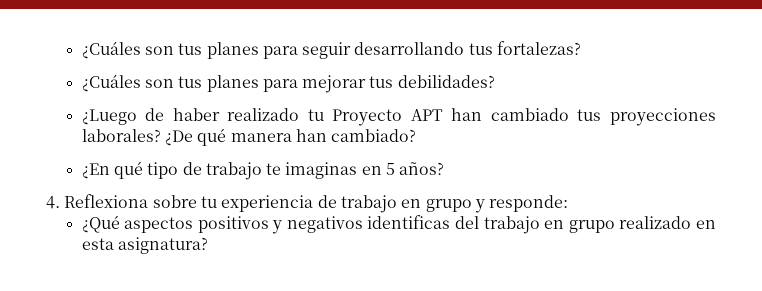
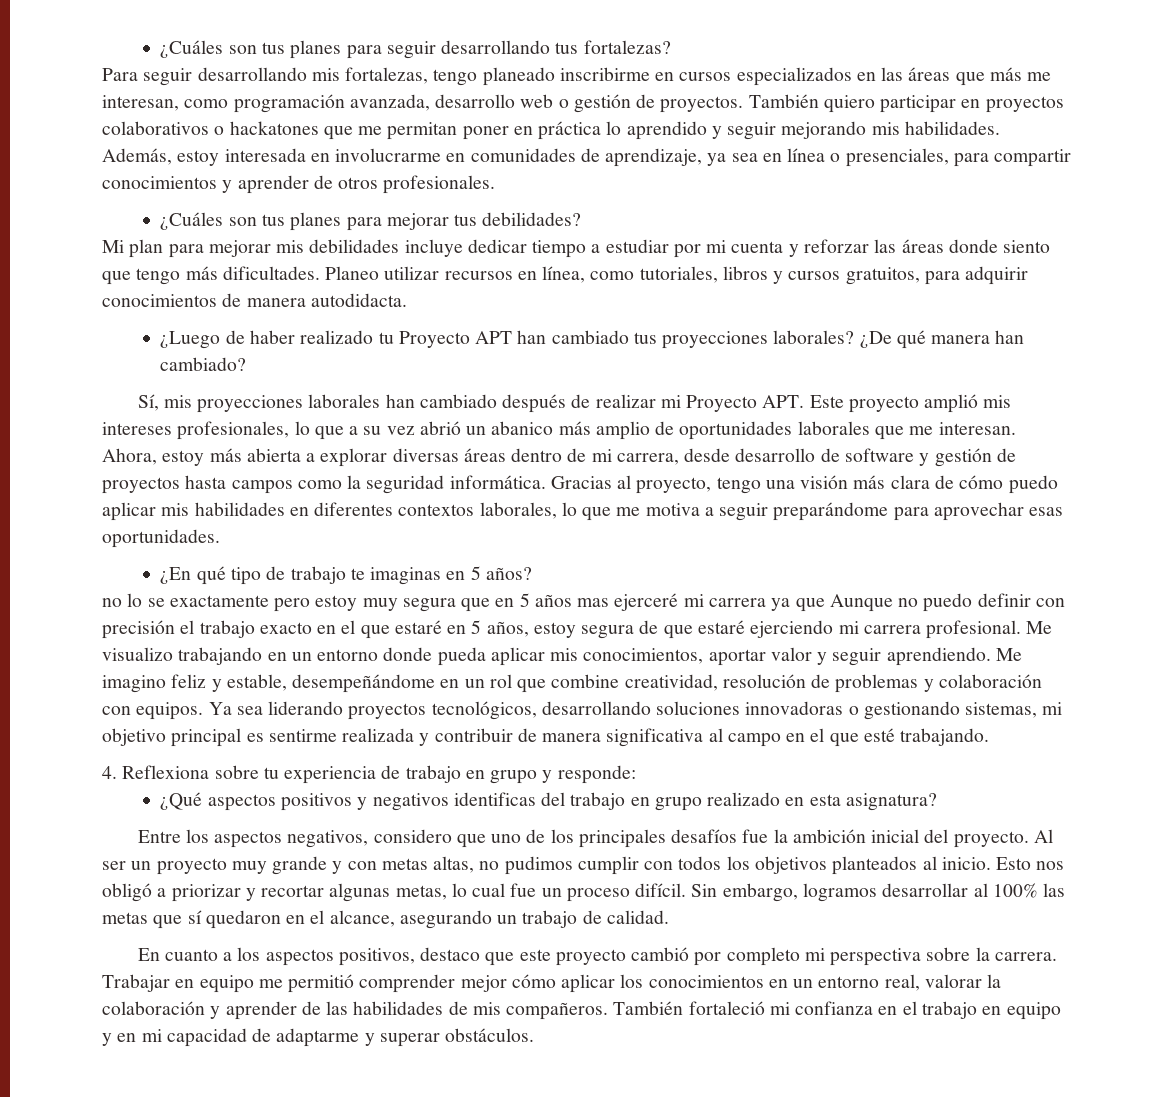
(582, 48) none -> [102,67,1052,86] [102,94,1064,113] [102,121,1000,140] [102,148,1072,167] [102,175,496,194] // Para seguir desarrollando mis fortalezas, tengo planeado inscribirme en cursos especializados en las áreas que más me interesan, como programación avanzada, desarrollo web o gestión de proyectos. También quiero participar en proyectos colaborativos o hackatones que me permitan poner en práctica lo aprendido y seguir mejorando mis habilidades. Además, estoy interesada en involucrarme en comunidades de aprendizaje, ya sea en línea o presenciales, para compartir conocimientos y aprender de otros profesionales.
(495, 81) none -> [102,239,1051,258] [102,266,1029,285] [102,293,407,307] // Mi plan para mejorar mis debilidades incluye dedicar tiempo a estudiar por mi cuenta y reforzar las áreas donde siento que tengo más dificultades. Planeo utilizar recursos en línea, como tutoriales, libros y cursos gratuitos, para adquirir conocimientos de manera autodidacta.
(417, 135) none -> [137,394,1012,413] [102,421,1016,440] [102,448,1016,467] [102,475,1058,494] [102,502,1064,521] [102,529,220,548] // Sí, mis proyecciones laborales han cambiado después de realizar mi Proyecto APT. Este proyecto amplió mis intereses profesionales, lo que a su vez abrió un abanico más amplio de oportunidades laborales que me interesan. Ahora, estoy más abierta a explorar diversas áreas dentro de mi carrera, desde desarrollo de software y gestión de proyectos hasta campos como la seguridad informática. Gracias al proyecto, tengo una visión más clara de cómo puedo aplicar mis habilidades en diferentes contextos laborales, lo que me motiva a seguir preparándome para aprovechar esas oportunidades.
(445, 168) none -> [102,593,1065,612] [102,620,1053,639] [102,647,1022,666] [102,674,1042,693] [102,701,1063,720] [102,728,990,747] // no lo se exactamente pero estoy muy segura que en 5 años mas ejerceré mi carrera ya que Aunque no puedo definir con precisión el trabajo exacto en el que estaré en 5 años, estoy segura de que estaré ejerciendo mi carrera profesional. Me visualizo trabajando en un entorno donde pueda aplicar mis conocimientos, aportar valor y seguir aprendiendo. Me imagino feliz y estable, desempeñándome en un rol que combine creatividad, resolución de problemas y colaboración con equipos. Ya sea liderando proyectos tecnológicos, desarrollando soluciones innovadoras o gestionando sistemas, mi objetivo principal es sentirme realizada y contribuir de manera significativa al campo en el que esté trabajando.
(208, 245) none -> [137,829,1054,848] [102,856,1065,875] [102,883,1066,902] [102,910,669,929] [137,947,1058,966] [102,974,1002,993] [102,1001,1061,1020] [102,1028,535,1047] // Entre los aspectos negativos, considero que uno de los principales desafíos fue la ambición inicial del proyecto. Al ser un proyecto muy grande y con metas altas, no pudimos cumplir con todos los objetivos planteados al inicio. Esto nos obligó a priorizar y recortar algunas metas, lo cual fue un proceso difícil. Sin embargo, logramos desarrollar al 100% las metas que sí quedaron en el alcance, asegurando un trabajo de calidad. // En cuanto a los aspectos positivos, destaco que este proyecto cambió por completo mi perspectiva sobre la carrera. Trabajar en equipo me permitió comprender mejor cómo aplicar los conocimientos en un entorno real, valorar la colaboración y aprender de las habilidades de mis compañeros. También fortaleció mi confianza en el trabajo en equipo y en mi capacidad de adaptarme y superar obstáculos.

